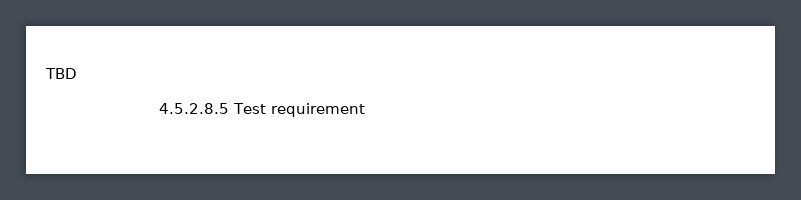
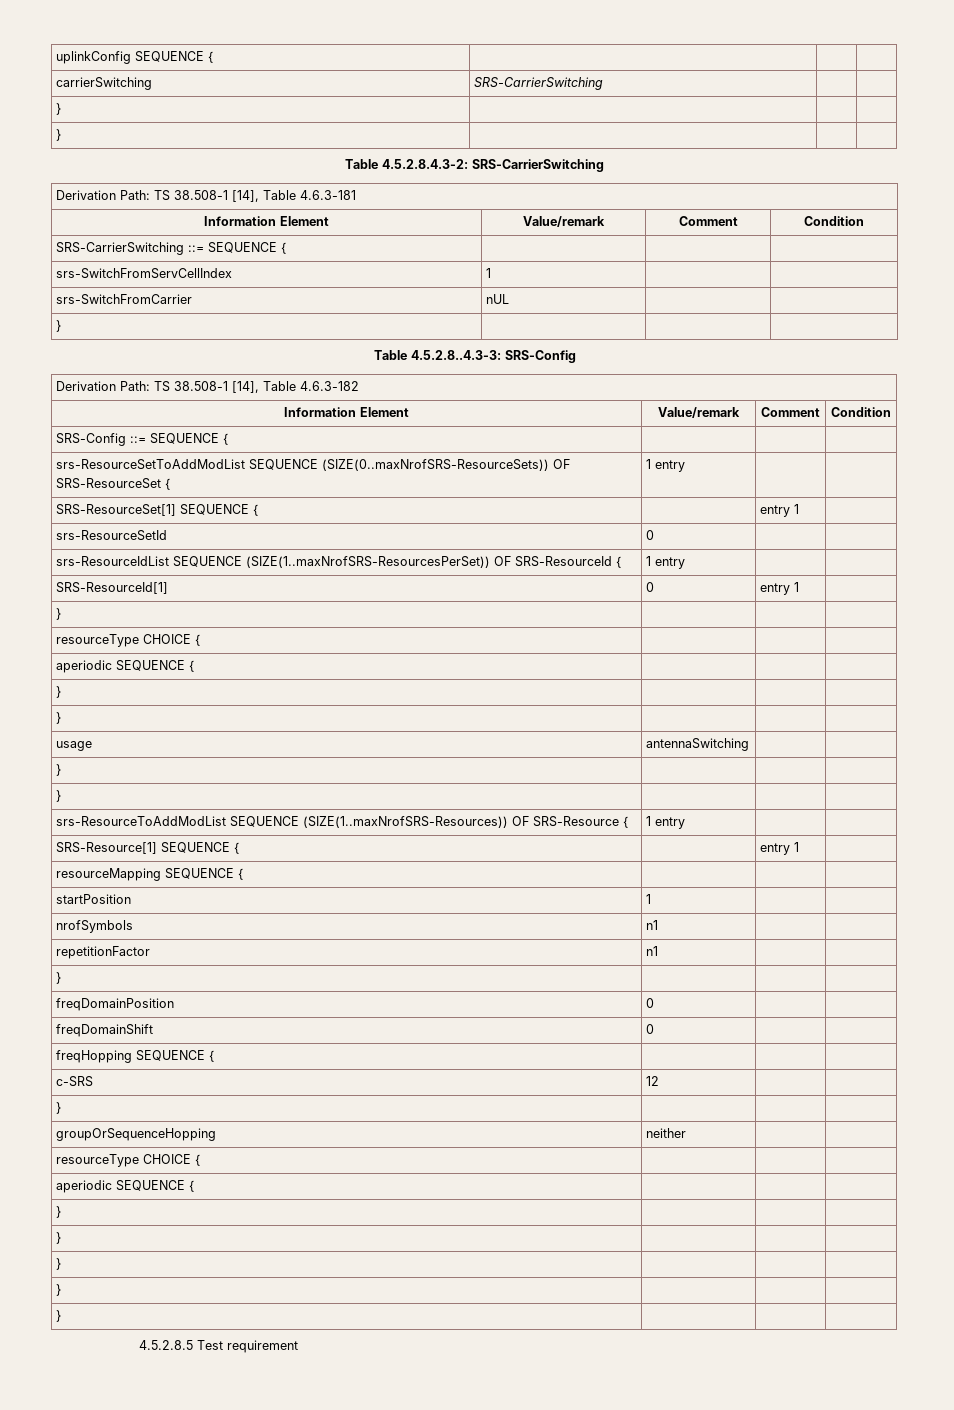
[45,68,77,79] TBD -> [56,51,214,64] [56,77,153,90] [474,77,604,90] [56,103,62,115] [56,129,62,141] [345,159,604,172] [56,190,357,202] [204,216,329,226] [523,216,605,227] [678,216,738,226] [804,216,864,226] [56,242,287,255] [56,268,233,279] [486,268,492,278] [56,294,193,305] [486,294,510,304] [56,320,62,332] [373,350,576,363] [56,381,360,393] [284,407,409,417] [658,407,740,418] [761,407,820,417] [831,407,891,417] [56,433,229,446] [56,459,571,471] [56,478,171,490] [646,459,686,472] [56,504,259,516] [760,504,800,517] [56,530,168,541] [646,530,655,540] [56,556,622,568] [646,556,686,569] [56,582,169,594] [646,582,655,592] [760,582,800,595] [56,608,62,620] [56,634,201,647] [56,660,195,673] [56,686,62,698] [56,712,62,724] [56,741,93,751] [646,738,750,751] [56,764,62,776] [56,790,62,802] [56,816,629,828] [646,816,686,829] [56,842,240,854] [760,842,800,855] [56,868,244,881] [56,894,132,904] [646,894,652,904] [56,920,134,933] [646,920,659,930] [56,946,151,959] [646,946,659,956] [56,972,62,984] [56,998,175,1011] [646,998,655,1008] [56,1024,154,1037] [646,1024,655,1034] [56,1050,215,1063] [56,1076,94,1087] [646,1076,660,1086] [56,1102,62,1114] [56,1128,217,1141] [646,1128,687,1138] [56,1154,201,1167] [56,1180,195,1193] [56,1206,62,1218] [56,1232,62,1244] [56,1258,62,1270] [56,1284,62,1296] [56,1310,62,1322] uplinkConfig SEQUENCE { | | | // carrierSwitching | SRS-CarrierSwitching | | // } | | | // } | | | // Table 4.5.2.8.4.3-2: SRS-CarrierSwitching // Derivation Path: TS 38.508-1 [14], Table 4.6.3-181 // Information Element | Value/remark | Comment | Condition // SRS-CarrierSwitching ::= SEQUENCE { | | | // srs-SwitchFromServCellIndex | 1 | | // srs-SwitchFromCarrier | nUL | | // } | | | // Table 4.5.2.8..4.3-3: SRS-Config // Derivation Path: TS 38.508-1 [14], Table 4.6.3-182 // Information Element | Value/remark | Comment | Condition // SRS-Config ::= SEQUENCE { | | | // srs-ResourceSetToAddModList SEQUENCE (SIZE(0..maxNrofSRS-ResourceSets)) OF SRS-ResourceSet { | 1 entry | | // SRS-ResourceSet[1] SEQUENCE { | | entry 1 | // srs-ResourceSetId | 0 | | // srs-ResourceIdList SEQUENCE (SIZE(1..maxNrofSRS-ResourcesPerSet)) OF SRS-ResourceId { | 1 entry | | // SRS-ResourceId[1] | 0 | entry 1 | // } | | | // resourceType CHOICE { | | | // aperiodic SEQUENCE { | | | // } | | | // } | | | // usage | antennaSwitching | | // } | | | // } | | | // srs-ResourceToAddModList SEQUENCE (SIZE(1..maxNrofSRS-Resources)) OF SRS-Resource { | 1 entry | | // SRS-Resource[1] SEQUENCE { | | entry 1 | // resourceMapping SEQUENCE { | | | // startPosition | 1 | | // nrofSymbols | n1 | | // repetitionFactor | n1 | | // } | | | // freqDomainPosition | 0 | | // freqDomainShift | 0 | | // freqHopping SEQUENCE { | | | // c-SRS | 12 | | // } | | | // groupOrSequenceHopping | neither | | // resourceType CHOICE { | | | // aperiodic SEQUENCE { | | | // } | | | // } | | | // } | | | // } | | | // } | | |

